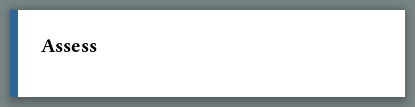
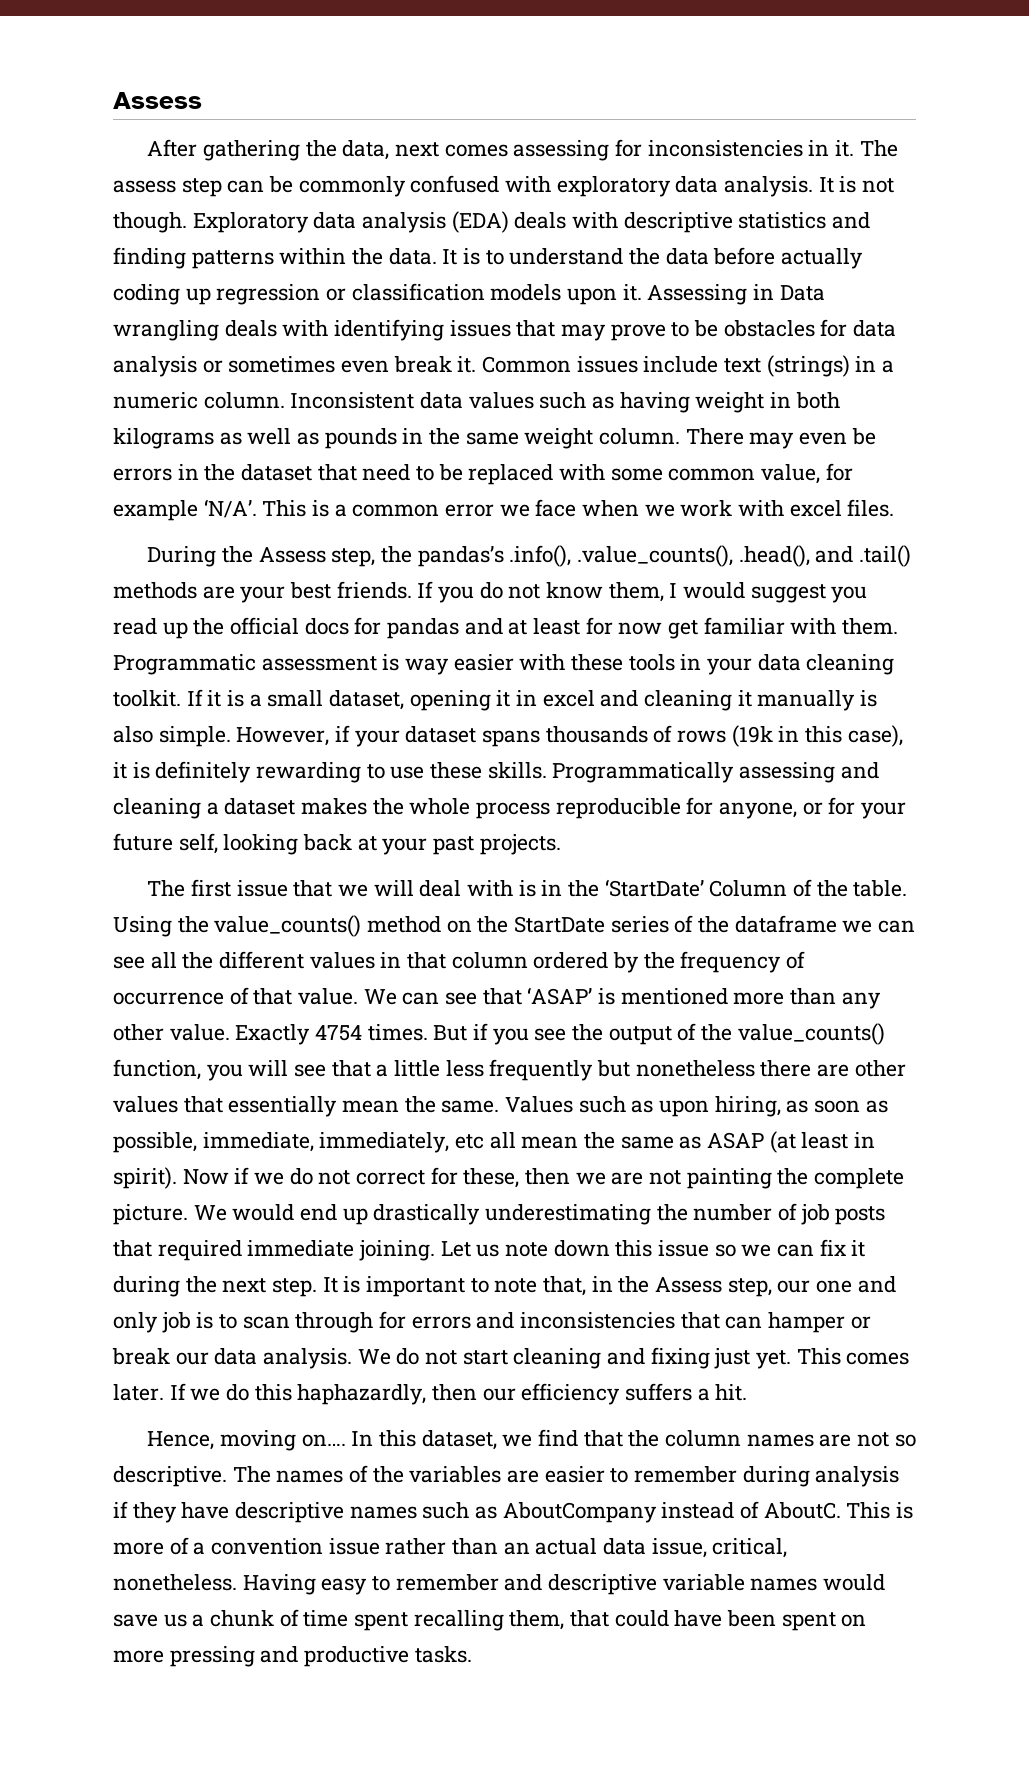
[41,39,97,52] Assess -> [113,92,202,109] [147,139,898,161] [113,175,895,197] [113,211,871,233] [113,247,864,269] [113,283,825,305] [113,319,897,341] [113,355,895,377] [113,392,840,413] [113,428,876,449] [113,463,853,485] [113,499,895,521] [147,545,911,567] [113,581,868,603] [113,617,899,639] [113,654,895,675] [113,689,878,711] [113,725,903,747] [113,761,879,783] [113,797,907,819] [113,833,561,855] [147,879,908,897] [113,915,916,937] [113,951,806,973] [113,987,881,1009] [113,1023,885,1045] [113,1059,906,1081] [113,1096,888,1117] [113,1131,876,1153] [113,1167,905,1189] [113,1203,886,1225] [113,1239,866,1261] [113,1276,896,1297] [113,1311,871,1333] [112,1347,910,1369] [113,1383,748,1405] [147,1429,916,1451] [113,1465,900,1487] [113,1501,914,1523] [113,1537,788,1558] [113,1574,886,1595] [113,1609,867,1631] [113,1646,472,1667] Assess // After gathering the data, next comes assessing for inconsistencies in it. The assess step can be commonly confused with exploratory data analysis. It is not though. Exploratory data analysis (EDA) deals with descriptive statistics and finding patterns within the data. It is to understand the data before actually coding up regression or classification models upon it. Assessing in Data wrangling deals with identifying issues that may prove to be obstacles for data analysis or sometimes even break it. Common issues include text (strings) in a numeric column. Inconsistent data values such as having weight in both kilograms as well as pounds in the same weight column. There may even be errors in the dataset that need to be replaced with some common value, for example ‘N/A’. This is a common error we face when we work with excel files. // During the Assess step, the pandas’s .info(), .value_counts(), .head(), and .tail() methods are your best friends. If you do not know them, I would suggest you read up the official docs for pandas and at least for now get familiar with them. Programmatic assessment is way easier with these tools in your data cleaning toolkit. If it is a small dataset, opening it in excel and cleaning it manually is also simple. However, if your dataset spans thousands of rows (19k in this case), it is definitely rewarding to use these skills. Programmatically assessing and cleaning a dataset makes the whole process reproducible for anyone, or for your future self, looking back at your past projects. // The first issue that we will deal with is in the ‘StartDate’ Column of the table. Using the value_counts() method on the StartDate series of the dataframe we can see all the different values in that column ordered by the frequency of occurrence of that value. We can see that ‘ASAP’ is mentioned more than any other value. Exactly 4754 times. But if you see the output of the value_counts() function, you will see that a little less frequently but nonetheless there are other values that essentially mean the same. Values such as upon hiring, as soon as possible, immediate, immediately, etc all mean the same as ASAP (at least in spirit). Now if we do not correct for these, then we are not painting the complete picture. We would end up drastically underestimating the number of job posts that required immediate joining. Let us note down this issue so we can fix it during the next step. It is important to note that, in the Assess step, our one and only job is to scan through for errors and inconsistencies that can hamper or break our data analysis. We do not start cleaning and fixing just yet. This comes later. If we do this haphazardly, then our efficiency suffers a hit. // Hence, moving on…. In this dataset, we find that the column names are not so descriptive. The names of the variables are easier to remember during analysis if they have descriptive names such as AboutCompany instead of AboutC. This is more of a convention issue rather than an actual data issue, critical, nonetheless. Having easy to remember and descriptive variable names would save us a chunk of time spent recalling them, that could have been spent on more pressing and productive tasks.

